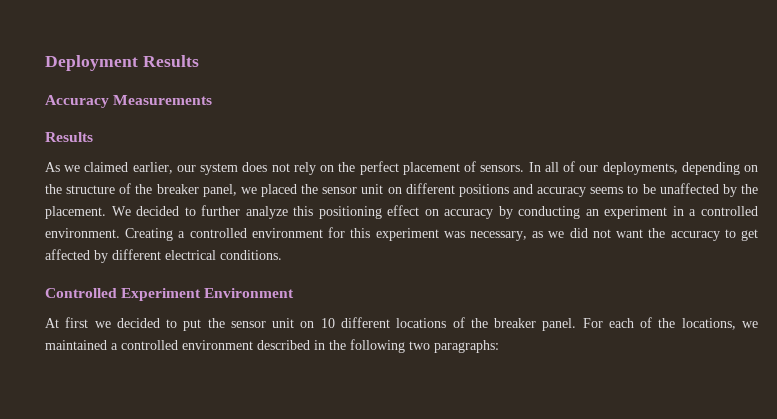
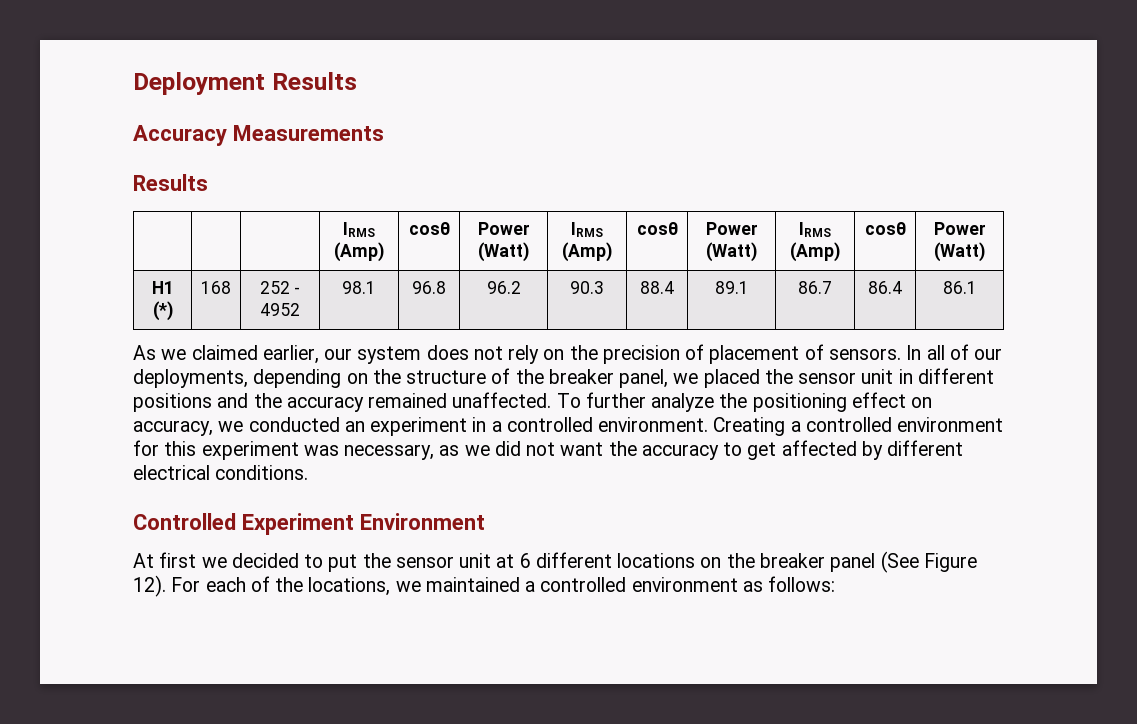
(93, 137) none -> [343,222,375,237] [334,242,384,262] [408,222,450,235] [477,222,530,235] [478,242,529,262] [571,222,603,237] [562,242,612,262] [636,222,678,235] [705,222,758,235] [706,242,757,262] [799,222,831,237] [790,242,840,262] [864,222,906,235] [933,222,986,235] [934,242,985,262] [151,281,174,294] [152,301,173,321] [201,281,231,294] [259,281,301,294] [260,303,300,316] [342,281,376,294] [412,281,446,294] [486,281,521,294] [570,281,604,294] [640,281,674,294] [714,281,749,294] [798,281,832,294] [868,281,902,294] [942,281,977,294] // | | | IRMS (Amp) | cosθ | Power (Watt) | IRMS (Amp) | cosθ | Power (Watt) | IRMS (Amp) | cosθ | Power (Watt) // H1 (*) | 168 | 252 - 4952 | 98.1 | 96.8 | 96.2 | 90.3 | 88.4 | 89.1 | 86.7 | 86.4 | 86.1
[359,161,399,175] perfect -> [602,344,705,364] precision of
[387,187,402,194] on -> [898,369,913,384] in
[537,183,758,197] [45,206,196,219] accuracy seems to be unaffected by the placement. We decided to -> [253,392,581,412] the accuracy remained unaffected. To
[293,206,314,216] this -> [719,393,748,408] the
[444,206,581,219] accuracy by conducting -> [133,417,340,436] accuracy, we conducted
[300,318,335,328] on 10 -> [496,553,531,568] at 6
[452,317,577,331] of the breaker panel. -> [700,551,977,573] [133,575,166,597] on the breaker panel (See Figure 12).
[257,339,499,353] described in the following two paragraphs: -> [742,576,836,592] as follows:

